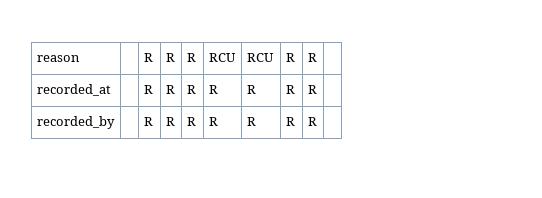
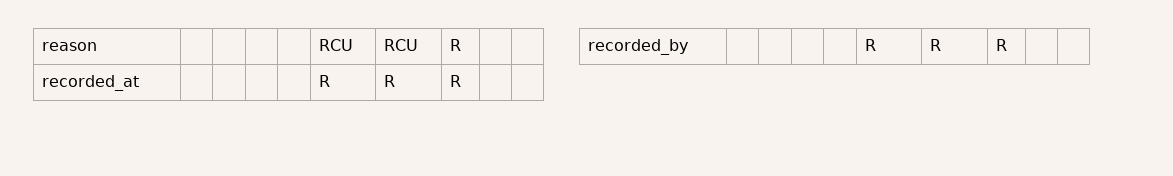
[143,53,153,62] [165,53,175,62] [186,53,196,62] [208,53,236,62] [246,53,274,62] [285,53,295,62] [307,53,317,62] [36,84,111,96] [143,85,153,94] [165,85,175,94] [186,85,196,94] [208,85,218,94] [246,85,256,94] [285,85,295,94] [307,85,317,94] [36,116,115,129] [143,117,153,126] [165,117,175,126] [186,117,196,126] [208,117,218,126] [246,117,256,126] [285,117,295,126] [307,117,317,126] R | R | R | RCU | RCU | R | R | // recorded_at | | R | R | R | R | R | R | R | // recorded_by | | R | R | R | R | R | R | R -> [319,39,354,51] [384,39,419,51] [450,39,462,51] [42,75,140,91] [319,75,331,87] [384,75,396,87] [450,75,462,87] [588,39,689,55] [865,39,877,51] [930,39,942,51] [996,39,1008,51] | | | RCU | RCU | R | | // recorded_at | | | | | R | R | R | | // recorded_by | | | | | R | R | R |

